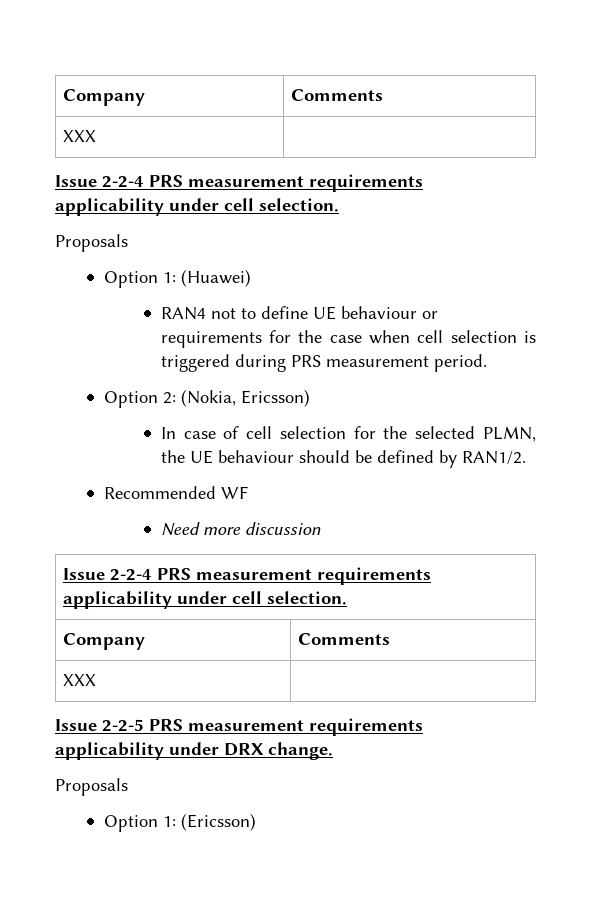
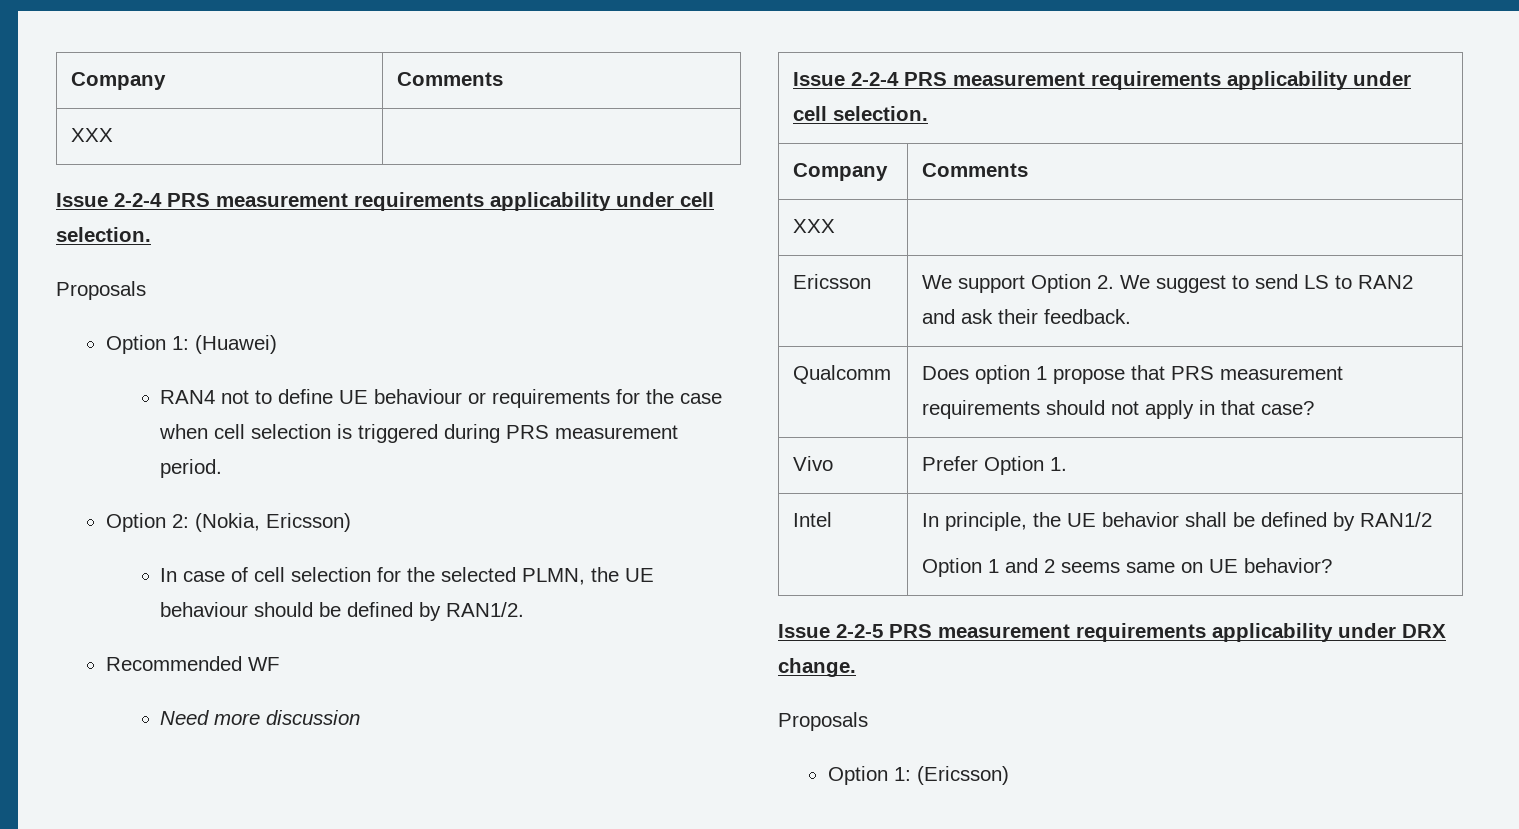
(97, 680) none -> [793,274,872,289] [922,274,1414,293] [922,309,1132,324] [793,365,892,384] [922,365,1344,384] [922,400,1315,419] [793,456,834,471] [922,456,1068,475] [793,512,833,527] [922,512,1433,531] [922,558,1333,577] // Ericsson | We support Option 2. We suggest to send LS to RAN2 and ask their feedback. // Qualcomm | Does option 1 propose that PRS measurement requirements should not apply in that case? // Vivo | Prefer Option 1. // Intel | In principle, the UE behavior shall be defined by RAN1/2 // Option 1 and 2 seems same on UE behavior?

